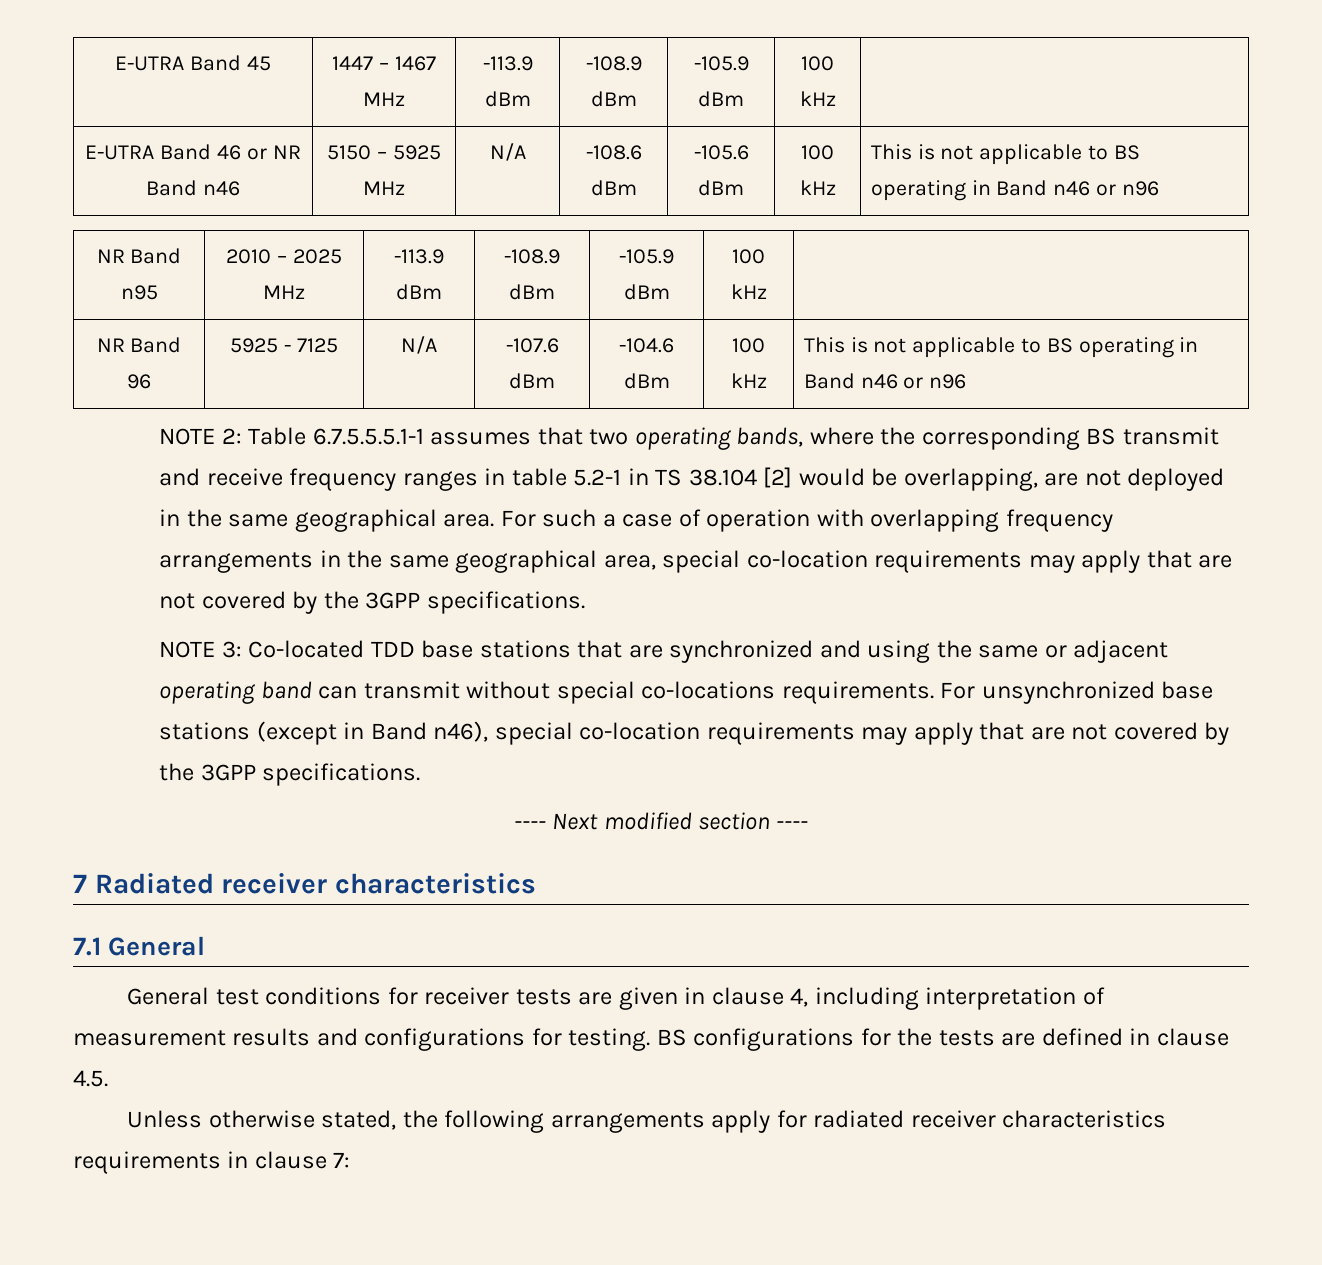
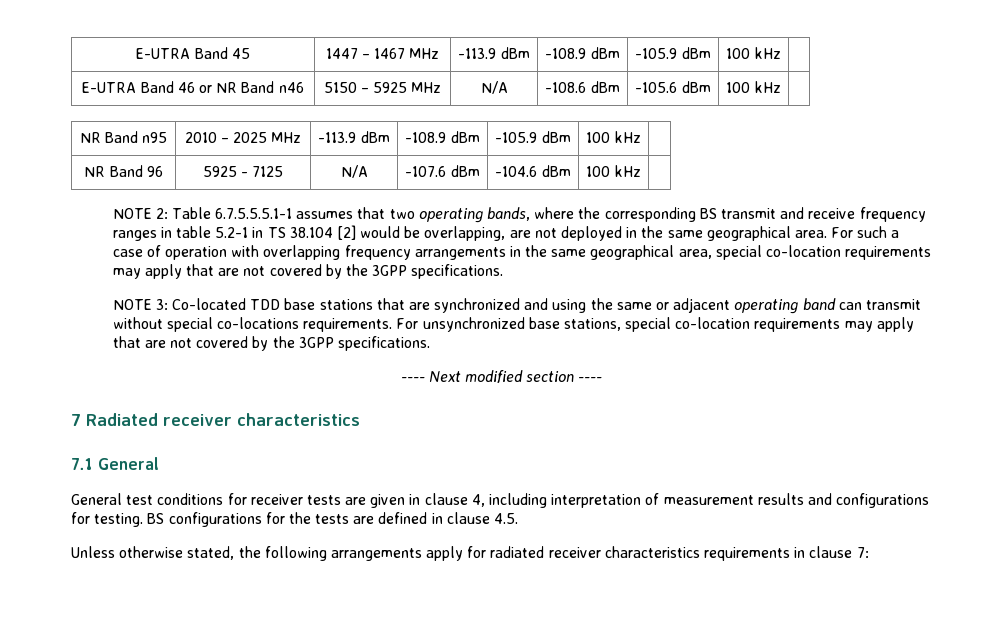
[870,144,1140,165] [870,180,1159,201] This is not applicable to BS operating in Band n46 or n96 -> (781, 87) none
[803,337,1199,358] [803,373,967,389] This is not applicable to BS operating in Band n46 or n96 -> (641, 171) none
[159,721,489,745] stations (except in Band n46), -> [563,318,621,331] stations,

